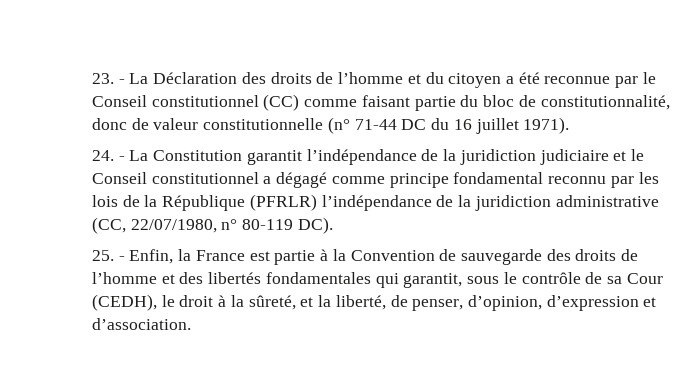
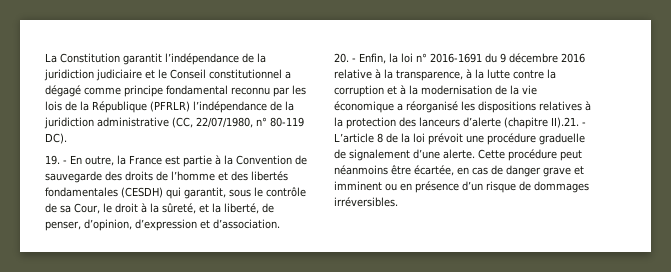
[92,72,656,88] [92,94,670,111] [92,117,570,134] [92,150,125,161] 23. - La Déclaration des droits de l’homme et du citoyen a été reconnue par le Conseil constitutionnel (CC) comme faisant partie du bloc de constitutionnalité, donc de valeur constitutionnelle (n° 71-44 DC du 16 juillet 1971). // 24. - -> (45, 58) none
[92,249,174,264] 25. - Enfin, -> [45,155,114,166] 19. - En outre,
(371, 278) none -> [121,187,163,198] (CESDH)
[626,273,663,284] [92,294,157,311] Cour (CEDH), -> [74,203,100,214] Cour,
(191, 324) none -> [334,53,585,64] [334,69,556,81] [334,85,537,97] [334,101,591,113] [334,117,586,129] [334,133,585,145] [334,149,582,161] [334,165,584,177] [334,181,589,193] [334,197,398,207] // 20. - Enfin, la loi n° 2016-1691 du 9 décembre 2016 relative à la transparence, à la lutte contre la corruption et à la modernisation de la vie économique a réorganisé les dispositions relatives à la protection des lanceurs d’alerte (chapitre II).21. - L’article 8 de la loi prévoit une procédure graduelle de signalement d’une alerte. Cette procédure peut néanmoins être écartée, en cas de danger grave et imminent ou en présence d’un risque de dommages irréversibles.

